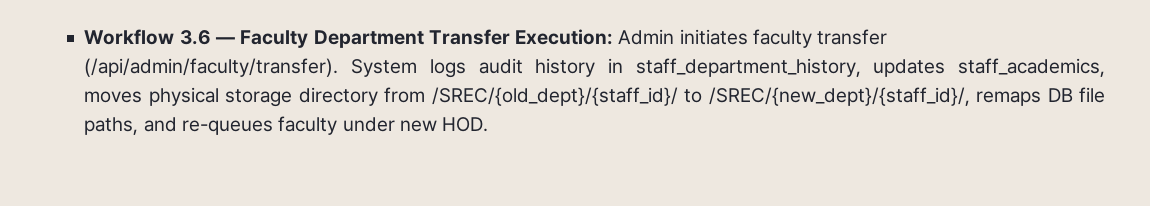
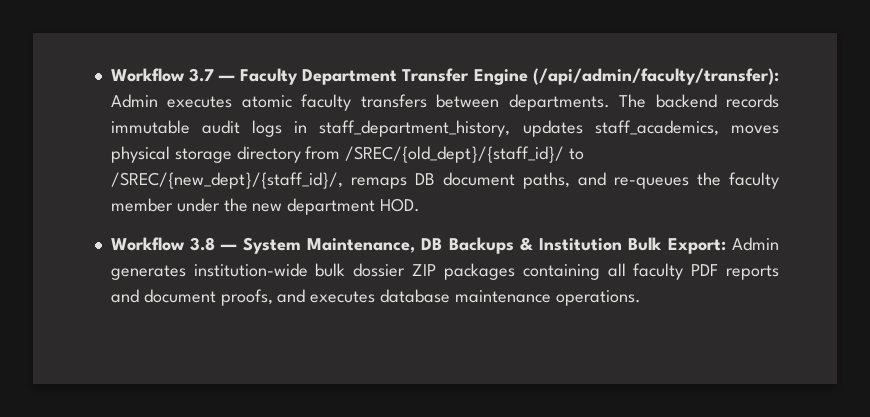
[84,29,211,45] Workflow 3.6 -> [110,68,215,82] Workflow 3.7
[515,29,888,48] [84,58,596,78] Execution: Admin initiates faculty transfer (/api/admin/faculty/transfer). System logs audit history -> [473,68,780,85] [110,94,780,111] [110,120,283,137] Engine (/api/admin/faculty/transfer): Admin executes atomic faculty transfers between departments. The backend records immutable audit logs
[1079,87,1105,103] file -> [442,172,515,186] document
[278,116,489,135] faculty under new HOD. -> [696,172,779,189] [110,198,421,215] [110,237,779,254] [110,263,780,280] [110,289,641,306] the faculty member under the new department HOD. // Workflow 3.8 — System Maintenance, DB Backups & Institution Bulk Export: Admin generates institution-wide bulk dossier ZIP packages containing all faculty PDF reports and document proofs, and executes database maintenance operations.

